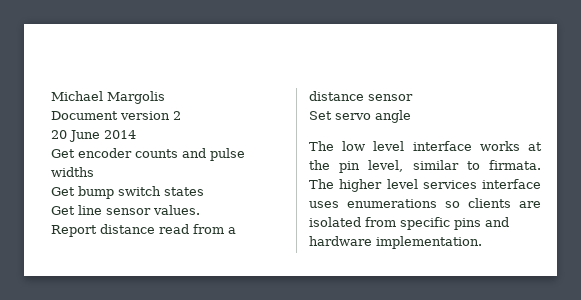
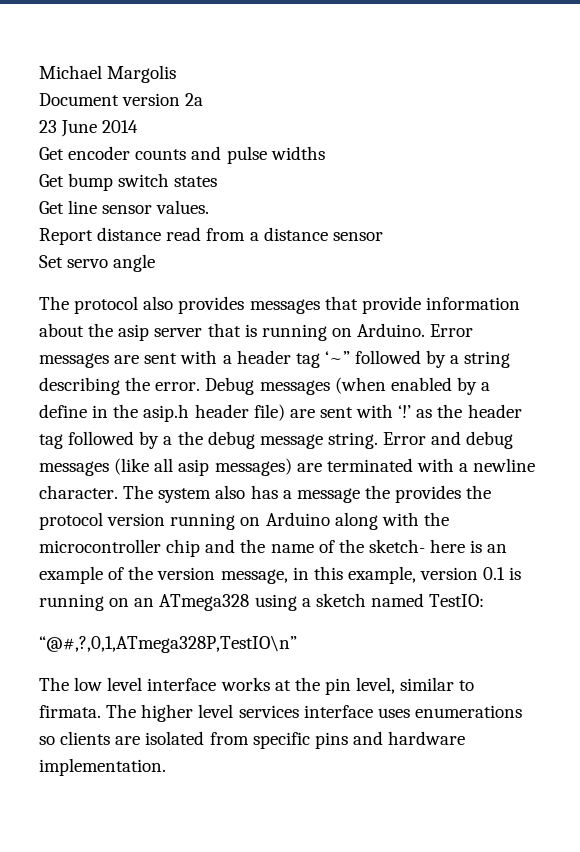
[173,111,181,120] [51,130,67,139] 2 // 20 -> [185,93,204,106] [39,120,57,133] 2a // 23
(411, 116) none -> [39,296,520,314] [39,323,474,341] [39,350,511,368] [39,377,491,395] [39,404,522,422] [39,431,514,449] [39,458,536,476] [39,485,492,503] [39,512,449,530] [39,539,508,557] [39,566,522,584] [39,593,485,611] [39,635,297,653] // The protocol also provides messages that provide information about the asip server that is running on Arduino. Error messages are sent with a header tag ‘~” followed by a string describing the error. Debug messages (when enabled by a define in the asip.h header file) are sent with ‘!’ as the header tag followed by a the debug message string. Error and debug messages (like all asip messages) are terminated with a newline character. The system also has a message the provides the protocol version running on Arduino along with the microcontroller chip and the name of the sketch- here is an example of the version message, in this example, version 0.1 is running on an ATmega328 using a sketch named TestIO: // “@#,?,0,1,ATmega328P,TestIO\n”

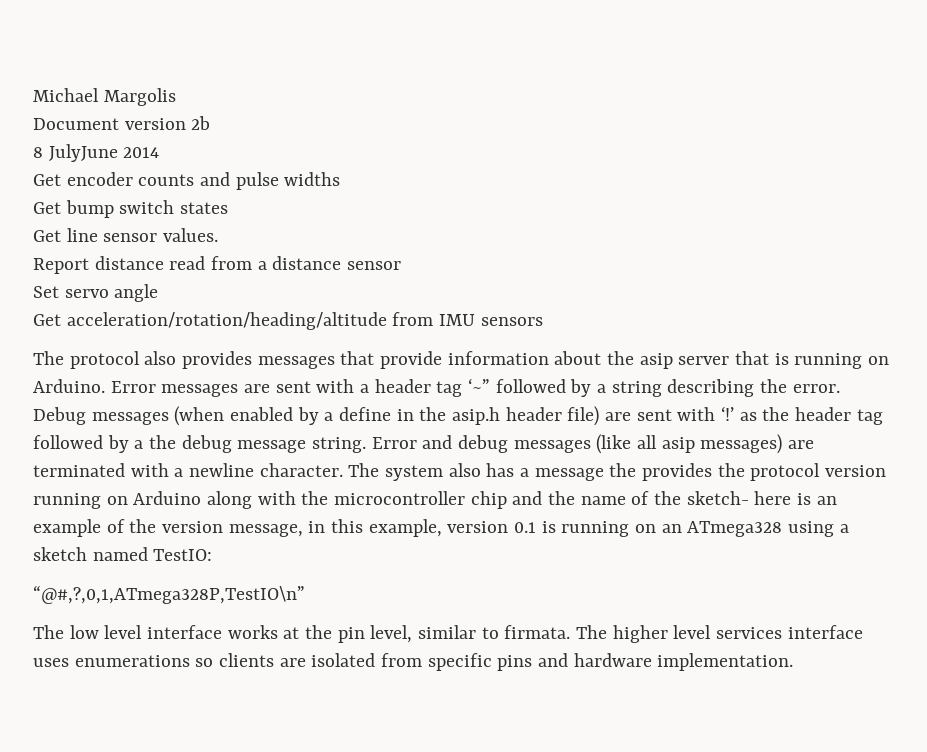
[185,93,204,106] [39,120,98,137] 2a // 23 June -> [191,116,211,130] [33,144,118,162] 2b // 8 JulyJune
(156, 263) none -> [33,312,543,330] // Get acceleration/rotation/heading/altitude from IMU sensors

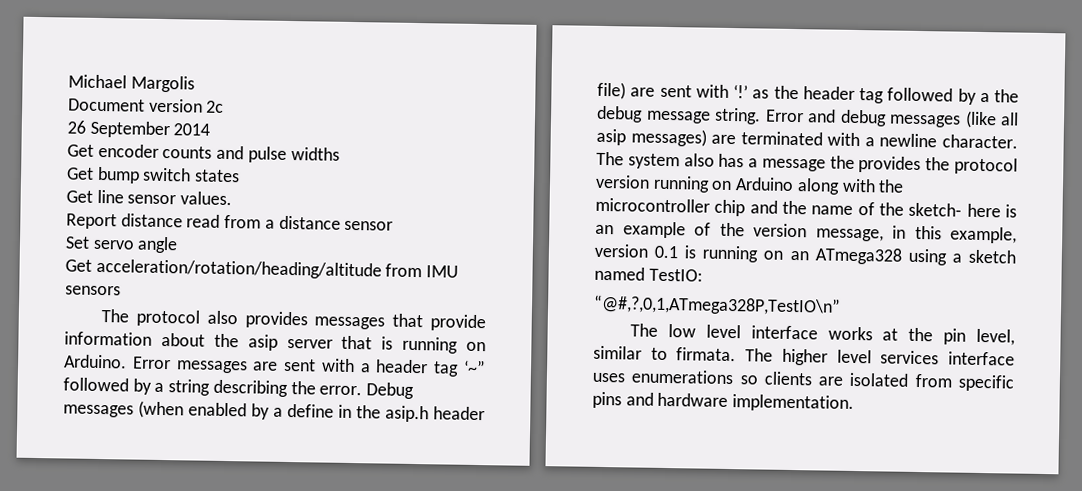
[191,116,211,130] [33,144,118,162] 2b // 8 JulyJune -> [206,100,225,113] [67,120,170,139] 2c // 26 September

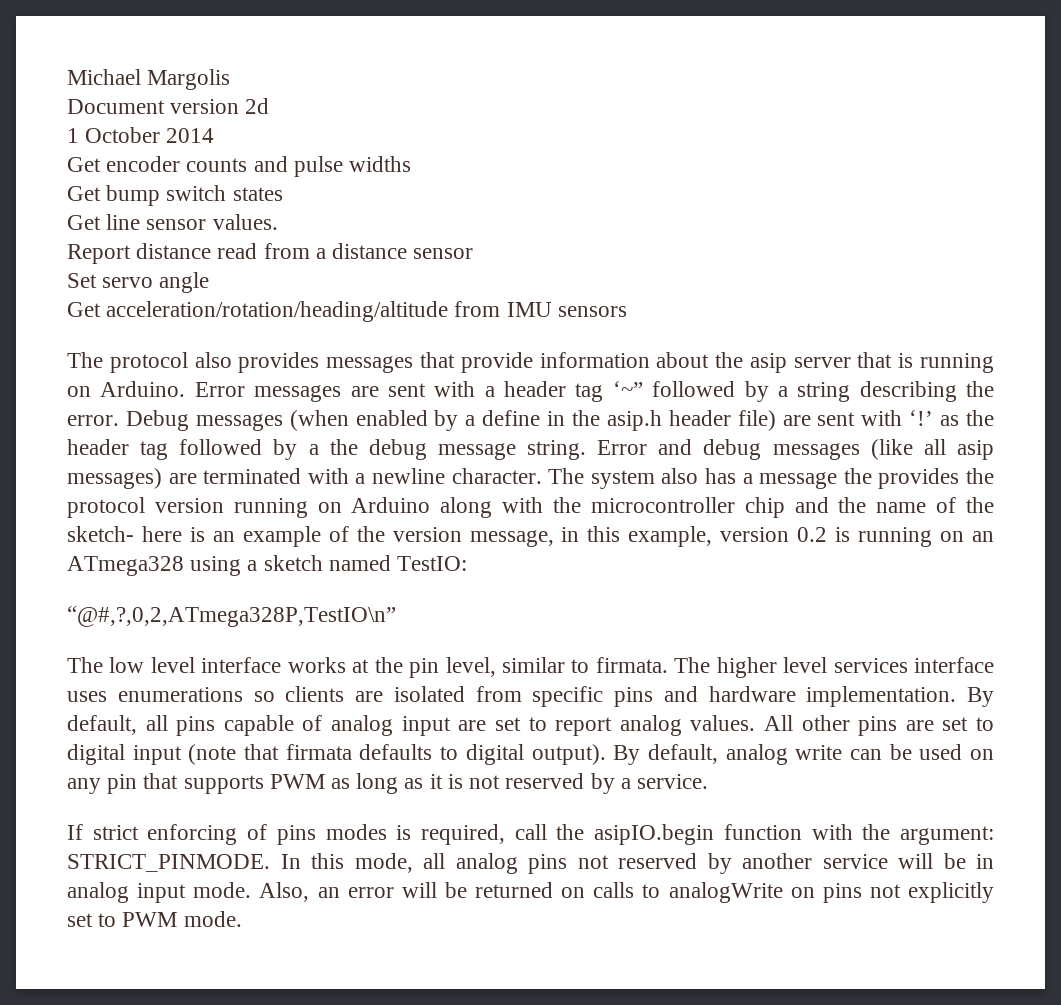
[206,100,225,113] [67,120,170,139] 2c // 26 September -> [245,98,270,114] [67,127,161,143] 2d // 1 October
[654,245,680,259] 0.1 -> [797,527,828,542] 0.2
[593,294,841,316] “@#,?,0,1,ATmega328P,TestIO\n” -> [67,606,396,627] “@#,?,0,2,ATmega328P,TestIO\n”
(855, 403) none -> [967,687,994,707] [67,715,994,736] [67,744,994,765] [67,773,708,794] [67,824,994,845] [67,853,994,874] [67,882,994,903] [67,911,242,927] By default, all pins capable of analog input are set to report analog values. All other pins are set to digital input (note that firmata defaults to digital output). By default, analog write can be used on any pin that supports PWM as long as it is not reserved by a service. // If strict enforcing of pins modes is required, call the asipIO.begin function with the argument: STRICT_PINMODE. In this mode, all analog pins not reserved by another service will be in analog input mode. Also, an error will be returned on calls to analogWrite on pins not explicitly set to PWM mode.

